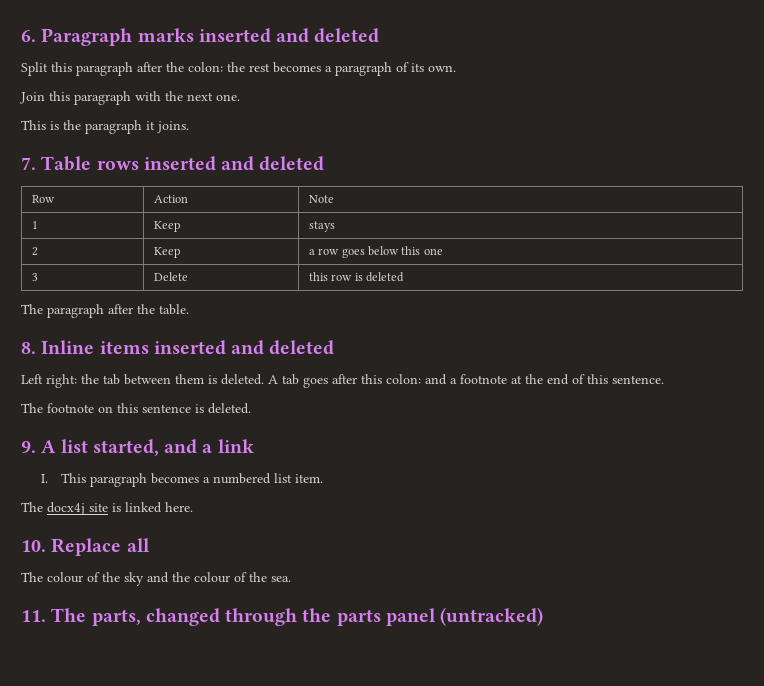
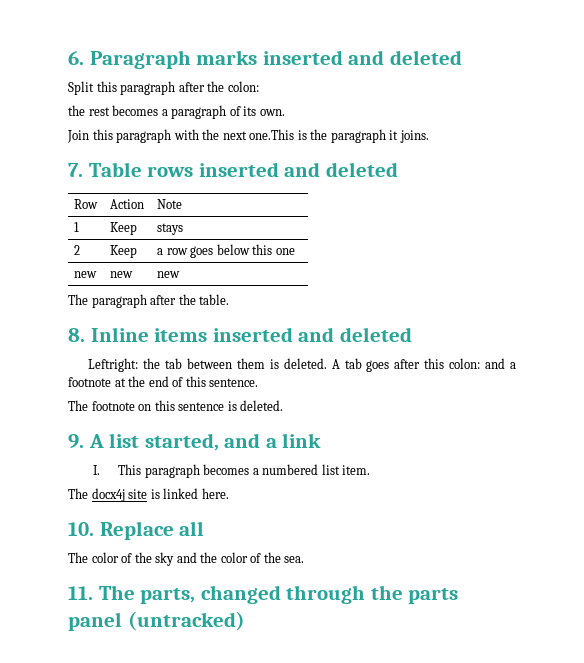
(223, 67) none -> (259, 86) //
[216,94,240,101] [21,120,46,130] one. // This -> [249,129,295,140] one.This
[31,273,38,281] [153,272,188,281] [308,272,404,282] 3 | Delete | this row is deleted -> [74,271,98,278] [110,271,134,278] [157,271,181,278] new | new | new
[21,374,77,388] Left right: -> [88,358,139,372] Leftright:
[47,572,83,583] colour -> [91,552,119,563] color
[194,572,230,583] colour -> [220,552,248,563] color

